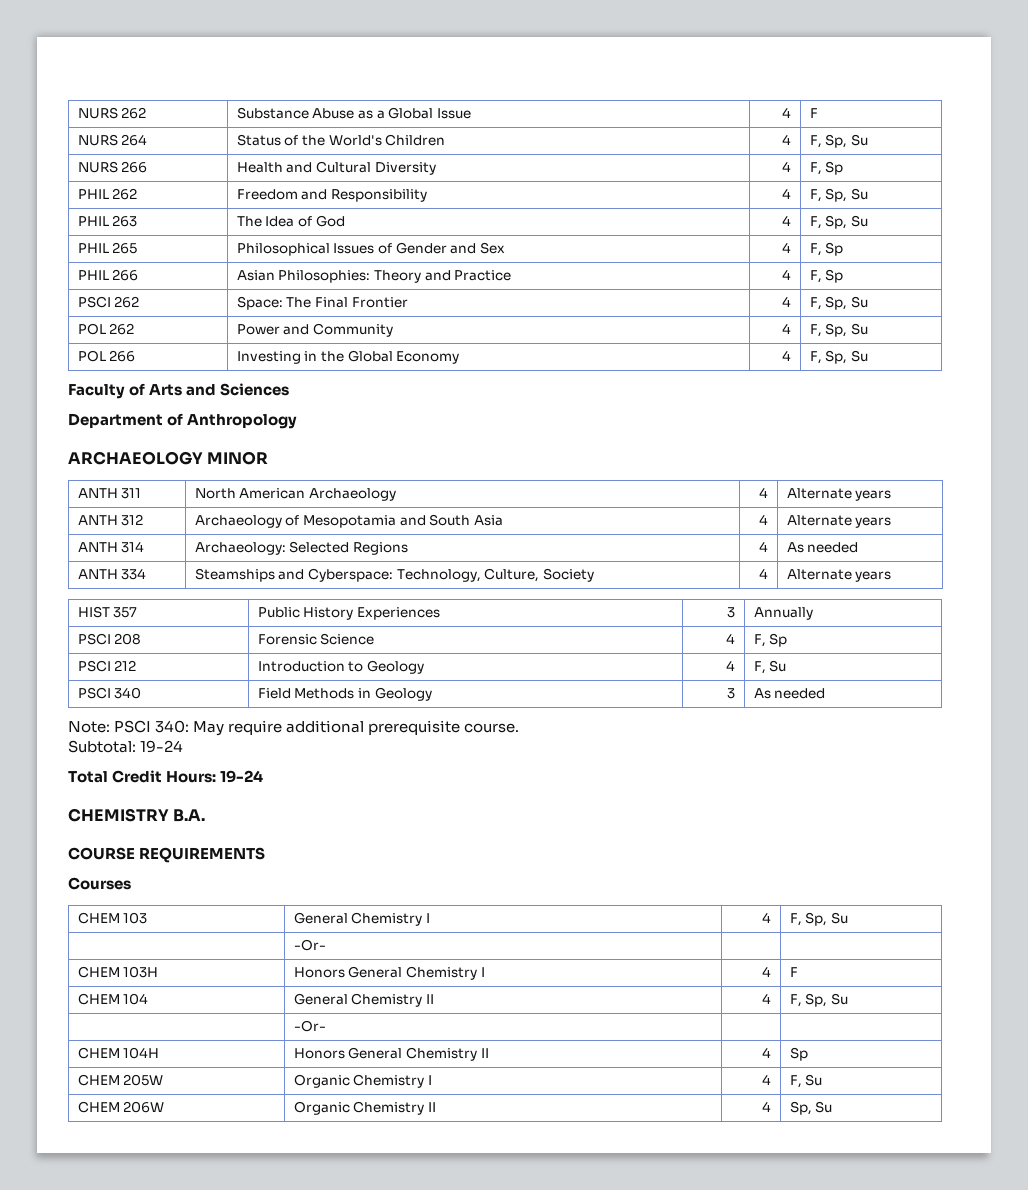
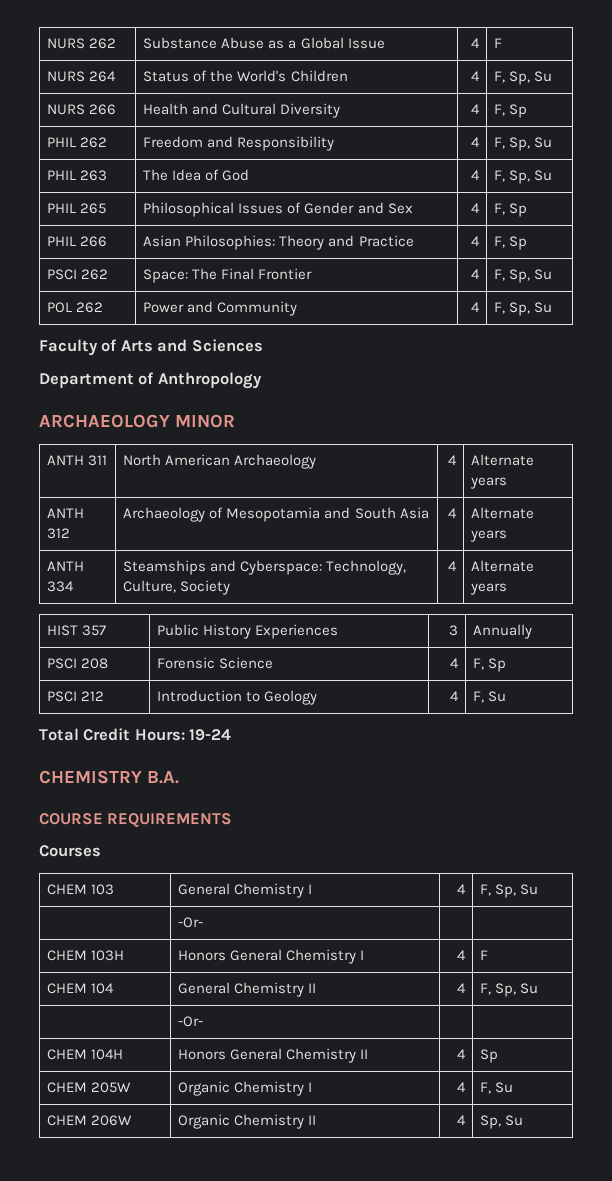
[77,350,136,362] [236,350,460,364] [782,350,792,361] [809,350,868,364] // POL 266 | Investing in the Global Economy | 4 | F, Sp, Su -> (553, 307) none
[77,541,145,553] [194,541,408,555] [759,541,769,552] [786,542,859,553] // ANTH 314 | Archaeology: Selected Regions | 4 | As needed -> (508, 536) none
[77,687,142,699] [257,687,432,701] [727,688,736,699] [753,688,826,699] [68,720,520,736] [68,740,184,753] // PSCI 340 | Field Methods in Geology | 3 | As needed // Note: PSCI 340: May require additional prerequisite course. // Subtotal: 19-24 -> (507, 696) none

